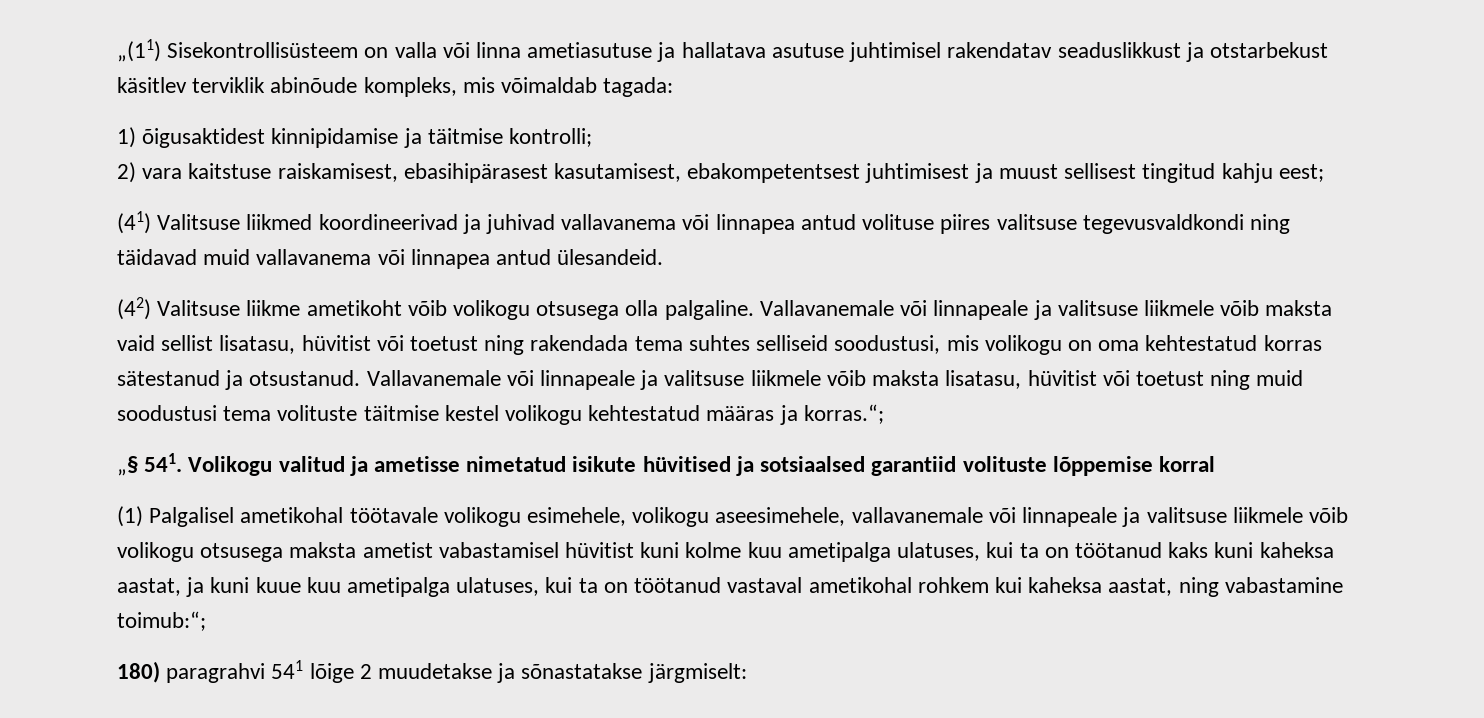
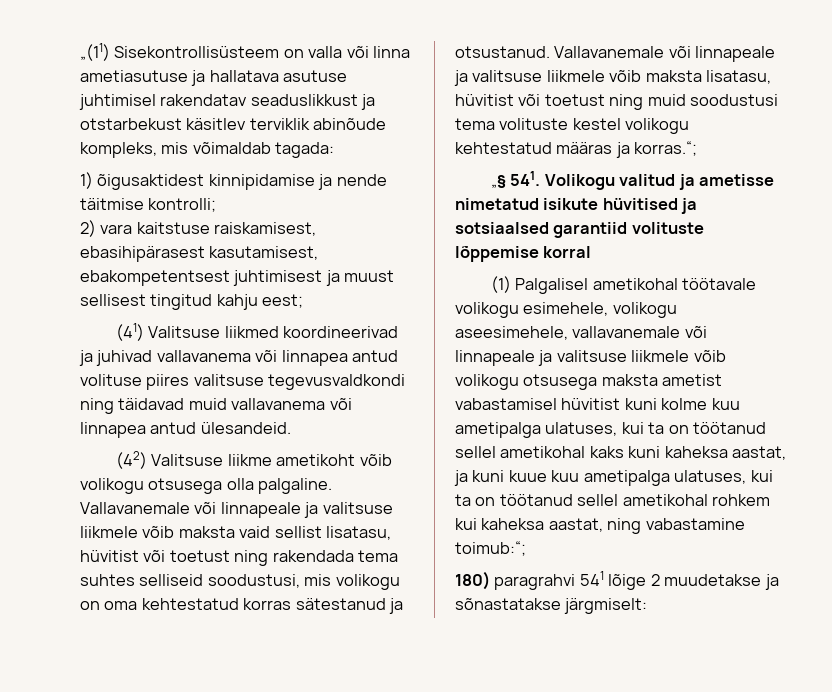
(422, 138) none -> [336,174,387,186] nende
[363,405,439,421] täitmise -> (569, 124) none
(1162, 550) none -> [455,446,586,458] sellel ametikohal
[727,577,803,593] vastaval -> [577,494,619,506] sellel

